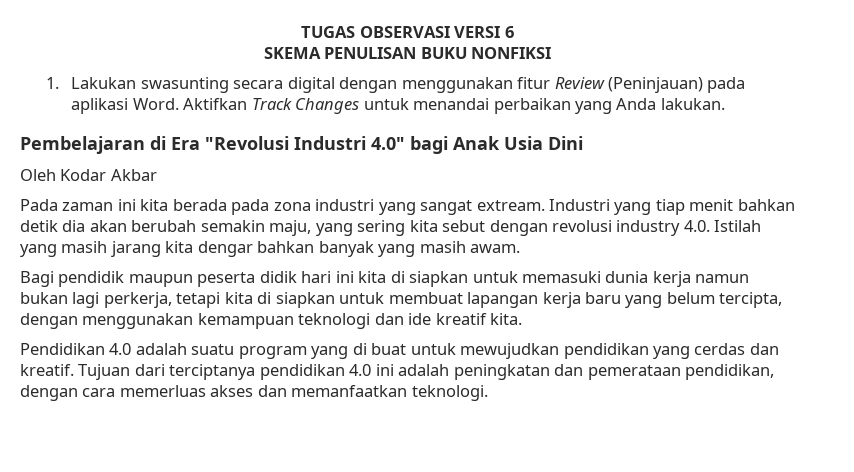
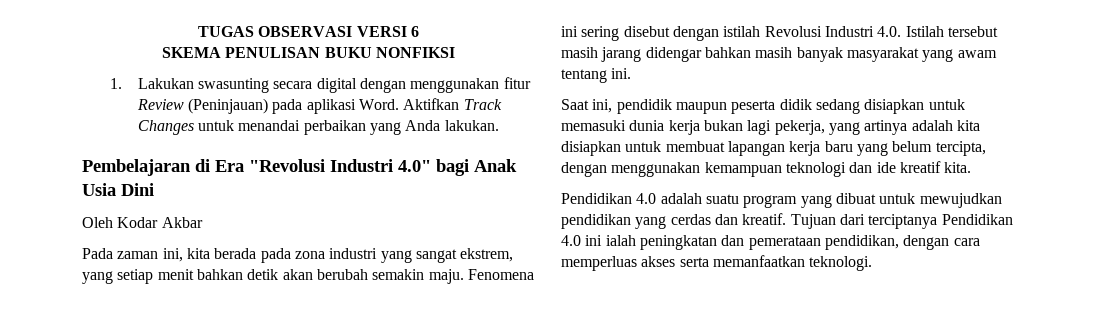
[117,199,136,211] ini -> [162,248,183,262] ini,
[476,199,685,215] extream. Industri yang tiap -> [460,248,514,262] [82,269,154,284] ekstrem, yang setiap
[62,220,86,232] dia -> (279, 274) none
[269,220,681,236] maju, yang sering kita sebut dengan revolusi industry -> [428,269,534,284] [561,26,874,41] maju. Fenomena ini sering disebut dengan istilah Revolusi Industri
[20,244,57,257] yang -> [947,26,998,37] tersebut
[165,241,521,257] [20,271,469,287] kita dengar bahkan banyak yang masih awam. // Bagi pendidik maupun peserta didik hari ini kita di siapkan -> [645,47,997,62] [561,68,632,83] [561,99,925,114] didengar bahkan masih banyak masyarakat yang awam tentang ini. // Saat ini, pendidik maupun peserta didik sedang disiapkan
[695,274,750,283] namun -> (700, 127) none
[103,292,335,308] perkerja, tetapi kita di siapkan -> [774,120,980,135] [561,141,621,156] pekerja, yang artinya adalah kita disiapkan
[352,343,407,355] di buat -> [835,193,876,204] dibuat
[259,364,345,380] pendidikan -> [941,214,1013,225] Pendidikan
[398,364,450,376] adalah -> [605,235,636,246] ialah
[119,385,287,397] memerluas akses dan -> [561,256,709,271] memperluas akses serta

